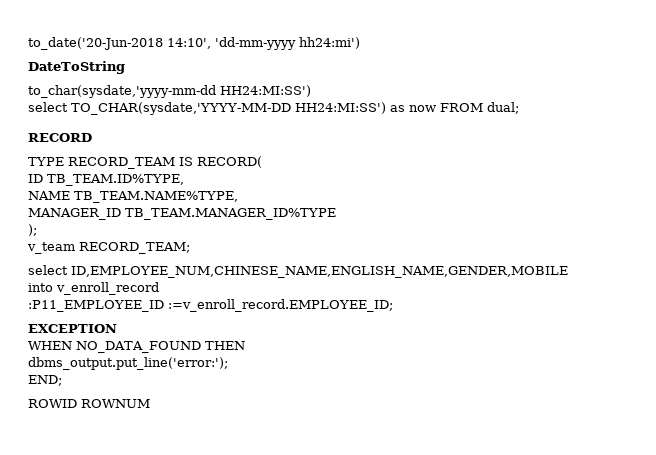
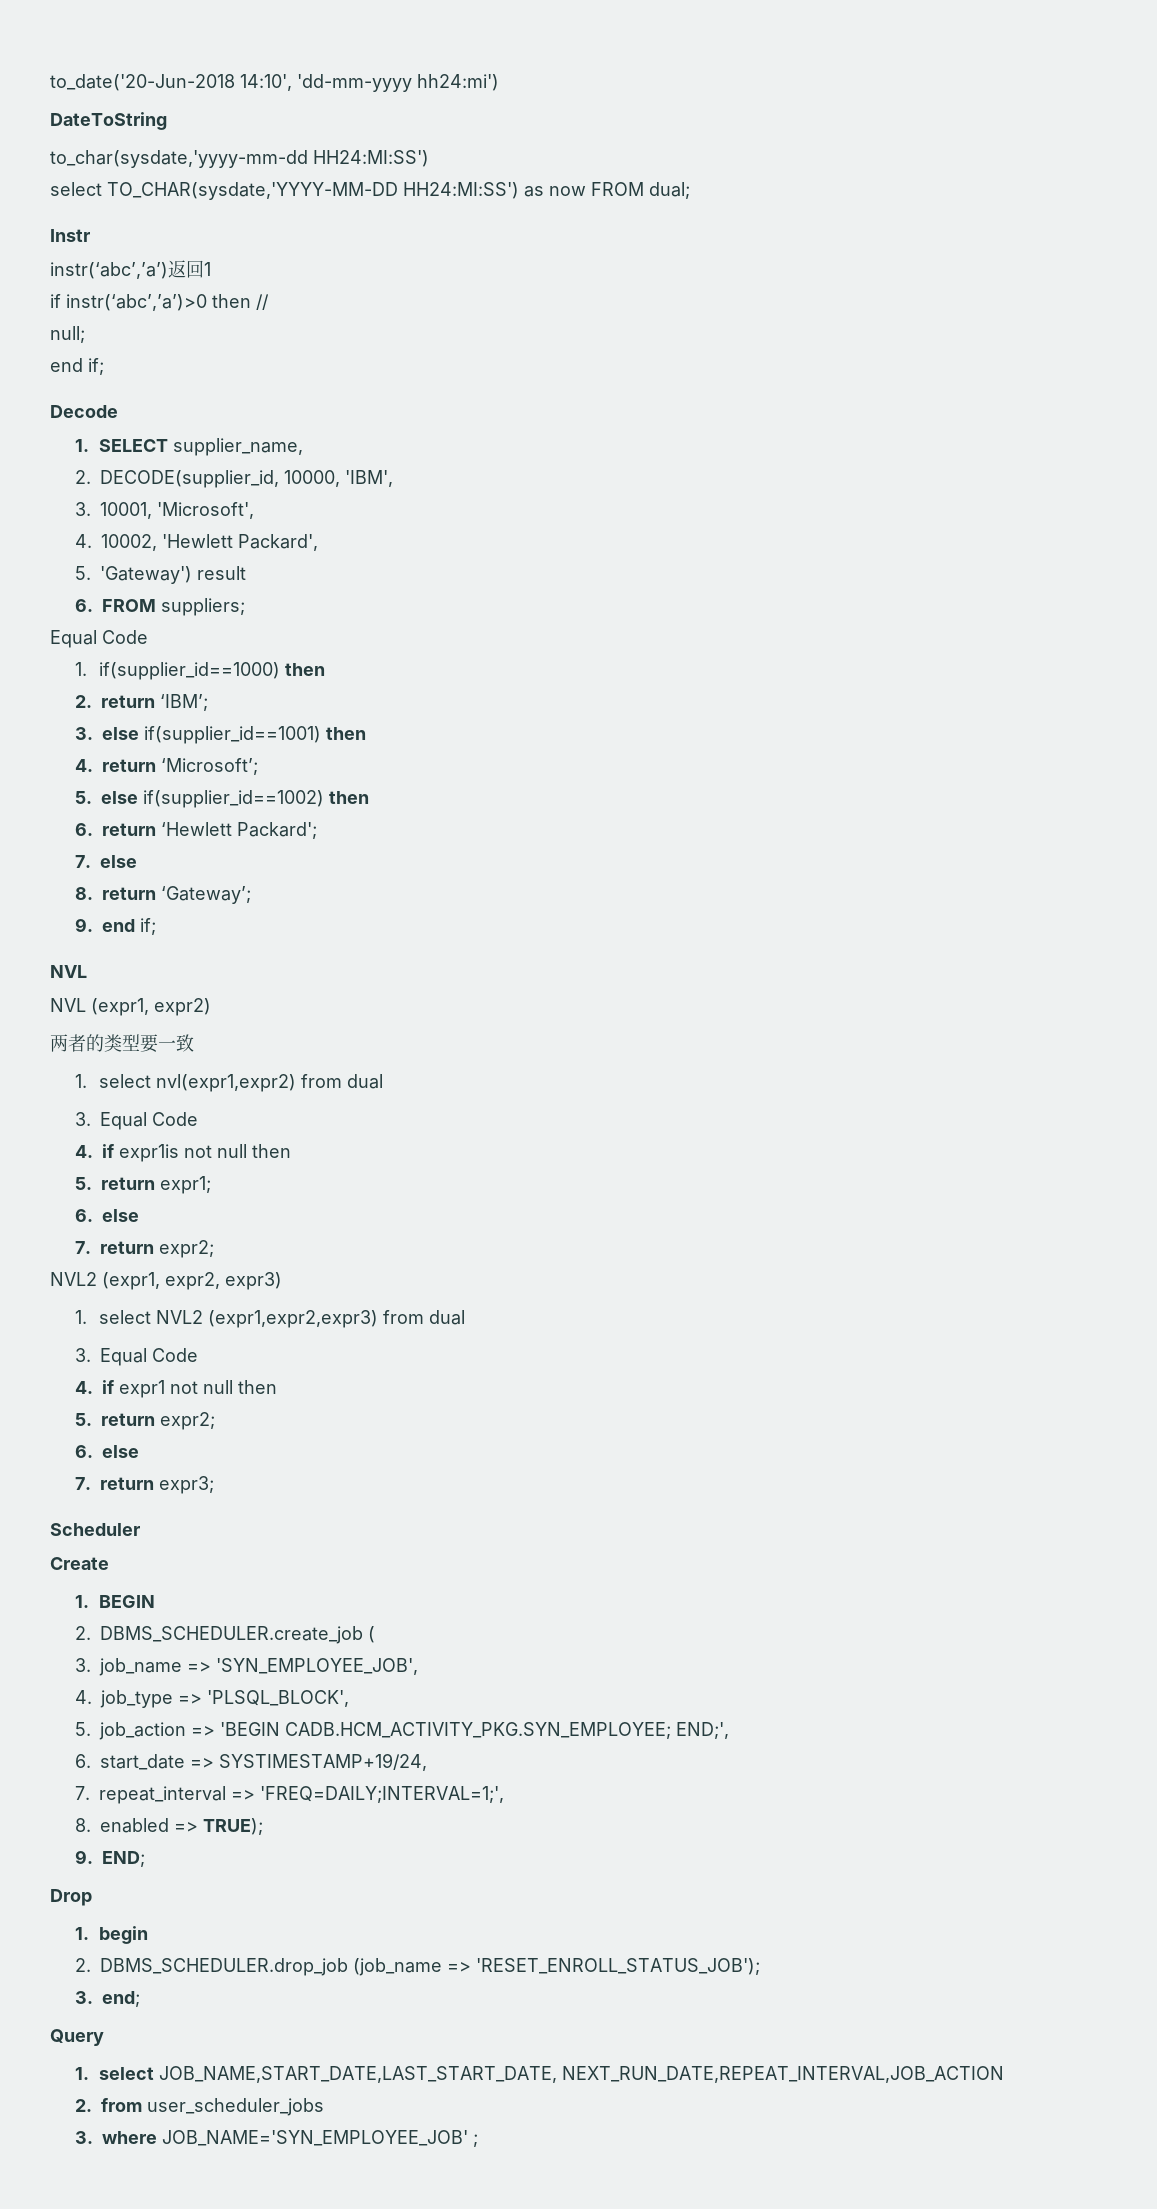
[28,133,92,142] [28,156,262,169] [28,174,184,186] [28,191,238,203] [28,208,336,220] [28,224,37,236] [27,242,190,254] [28,265,568,278] [28,282,159,295] [28,299,393,312] [28,324,117,333] [28,341,245,353] [28,357,228,370] [28,375,62,386] [28,399,150,408] RECORD // TYPE RECORD_TEAM IS RECORD( // ID TB_TEAM.ID%TYPE, // NAME TB_TEAM.NAME%TYPE, // MANAGER_ID TB_TEAM.MANAGER_ID%TYPE // ); // v_team RECORD_TEAM; // select ID,EMPLOYEE_NUM,CHINESE_NAME,ENGLISH_NAME,GENDER,MOBILE into v_enroll_record // :P11_EMPLOYEE_ID :=v_enroll_record.EMPLOYEE_ID; // EXCEPTION // WHEN NO_DATA_FOUND THEN // dbms_output.put_line('error:'); // END; // ROWID ROWNUM -> [50,229,90,242] [50,260,211,279] [50,294,269,311] [50,326,85,343] [50,358,104,375] [50,405,118,418] [74,438,304,456] [74,470,393,488] [74,502,254,519] [74,534,318,551] [74,566,246,584] [74,598,245,616] [50,630,148,648] [74,662,326,680] [74,694,208,711] [74,726,366,744] [74,758,258,775] [74,790,369,808] [74,822,317,839] [74,855,137,868] [74,886,251,904] [74,918,156,935] [50,965,87,978] [50,998,211,1016] [50,1034,194,1053] [74,1074,384,1092] [74,1112,198,1130] [74,1144,291,1162] [74,1176,211,1194] [74,1209,139,1222] [74,1240,214,1258] [50,1272,282,1290] [74,1310,466,1328] [74,1348,198,1366] [74,1380,277,1398] [74,1412,215,1430] [74,1445,139,1458] [74,1476,214,1494] [50,1523,140,1536] [50,1557,109,1570] [74,1595,156,1608] [74,1626,375,1644] [74,1658,418,1676] [74,1690,349,1708] [74,1722,729,1740] [74,1753,427,1771] [74,1786,505,1804] [74,1818,263,1835] [74,1850,145,1867] [50,1889,92,1906] [74,1926,149,1944] [74,1958,760,1976] [74,1991,140,2007] [50,2029,104,2046] [74,2066,1005,2083] [74,2098,324,2116] [74,2130,478,2147] Instr // instr(‘abc’,’a’)返回1 // if instr(‘abc’,’a’)>0 then // // null; // end if; // Decode // 1. SELECT supplier_name, // 2. DECODE(supplier_id, 10000, 'IBM', // 3. 10001, 'Microsoft', // 4. 10002, 'Hewlett Packard', // 5. 'Gateway') result // 6. FROM suppliers; // Equal Code // 1. if(supplier_id==1000) then // 2. return ‘IBM’; // 3. else if(supplier_id==1001) then // 4. return ‘Microsoft’; // 5. else if(supplier_id==1002) then // 6. return ‘Hewlett Packard'; // 7. else // 8. return ‘Gateway’; // 9. end if; // NVL // NVL (expr1, expr2) // 两者的类型要一致 // 1. select nvl(expr1,expr2) from dual // 3. Equal Code // 4. if expr1is not null then // 5. return expr1; // 6. else // 7. return expr2; // NVL2 (expr1, expr2, expr3) // 1. select NVL2 (expr1,expr2,expr3) from dual // 3. Equal Code // 4. if expr1 not null then // 5. return expr2; // 6. else // 7. return expr3; // Scheduler // Create // 1. BEGIN // 2. DBMS_SCHEDULER.create_job ( // 3. job_name => 'SYN_EMPLOYEE_JOB', // 4. job_type => 'PLSQL_BLOCK', // 5. job_action => 'BEGIN CADB.HCM_ACTIVITY_PKG.SYN_EMPLOYEE; END;', // 6. start_date => SYSTIMESTAMP+19/24, // 7. repeat_interval => 'FREQ=DAILY;INTERVAL=1;', // 8. enabled => TRUE); // 9. END; // Drop // 1. begin // 2. DBMS_SCHEDULER.drop_job (job_name => 'RESET_ENROLL_STATUS_JOB'); // 3. end; // Query // 1. select JOB_NAME,START_DATE,LAST_START_DATE, NEXT_RUN_DATE,REPEAT_INTERVAL,JOB_ACTION // 2. from user_scheduler_jobs // 3. where JOB_NAME='SYN_EMPLOYEE_JOB' ;

